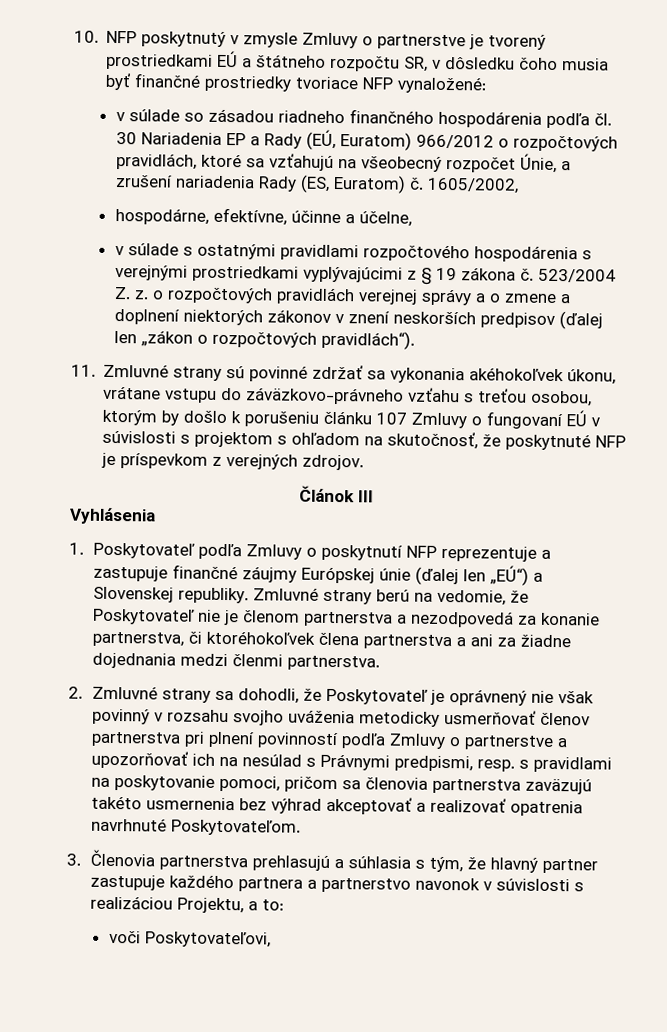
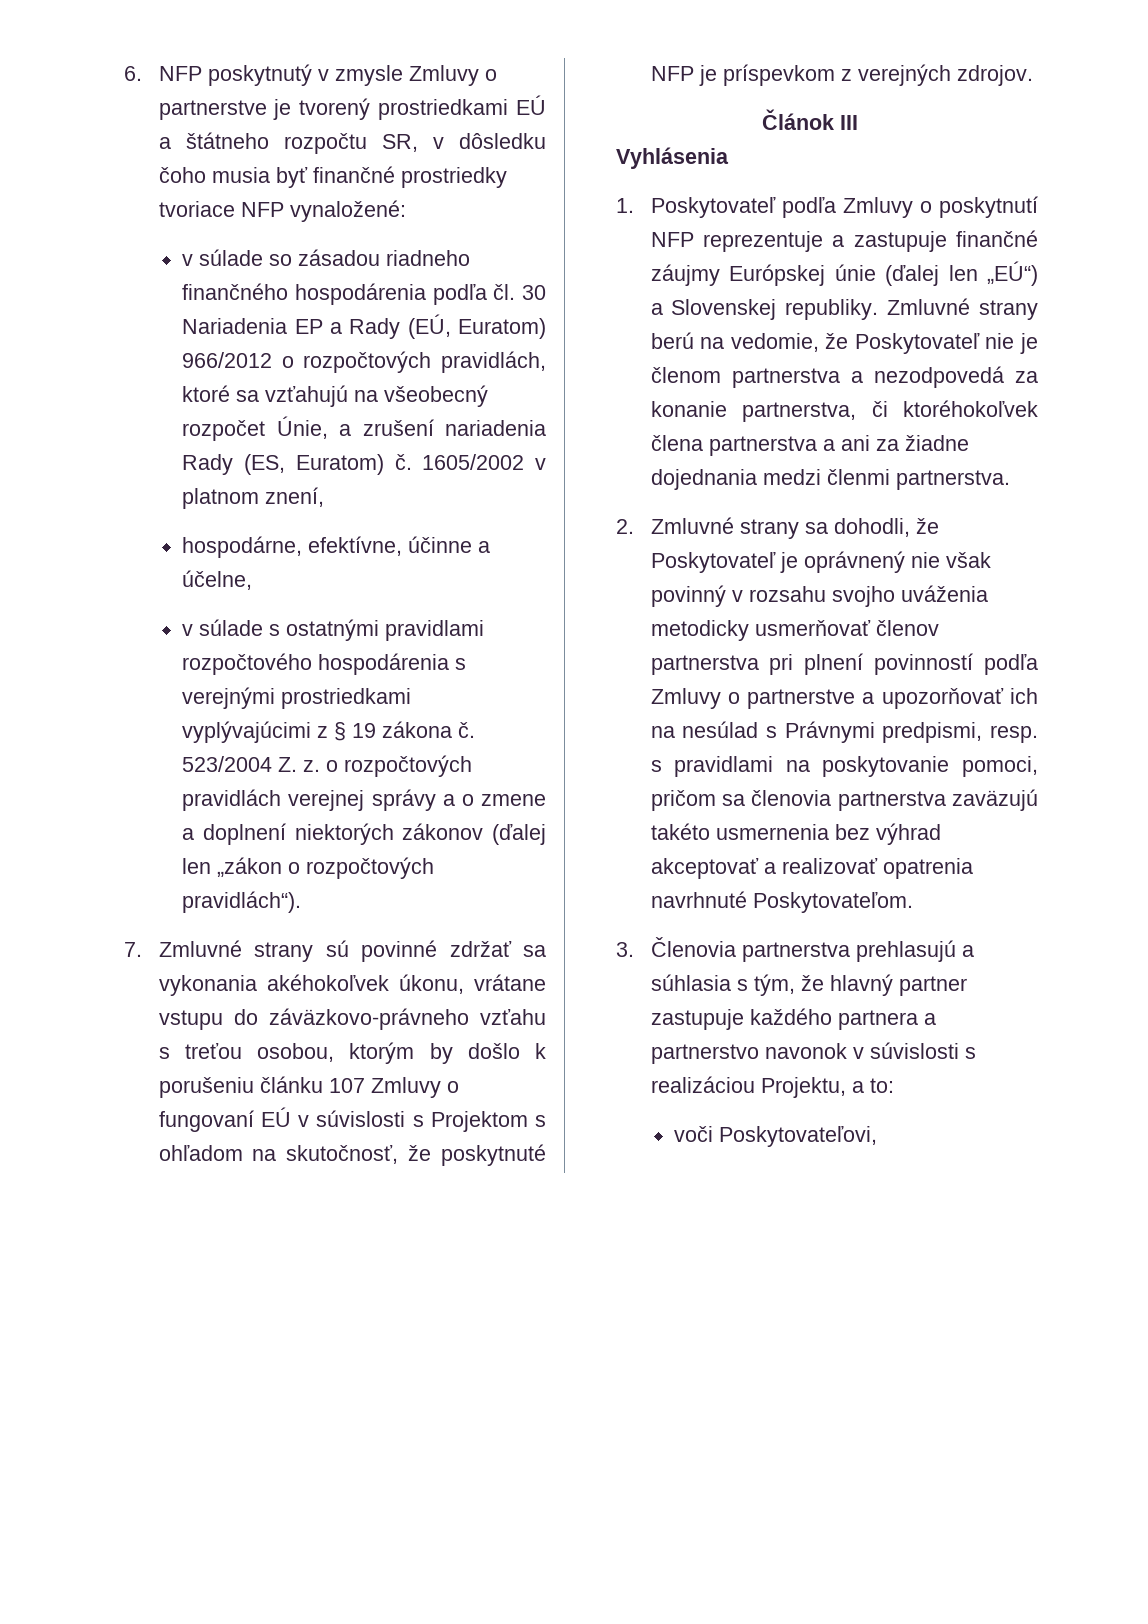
[73,30,99,43] 10. -> [123,66,142,81] 6.
[426,177,519,194] 1605/2002, -> [422,454,546,470] [182,487,325,509] 1605/2002 v platnom znení,
[334,311,555,328] v znení neskorších predpisov -> (484, 831) none
[70,364,96,377] 11. -> [123,942,142,957] 7.
[194,431,274,448] projektom -> [430,1111,528,1132] Projektom

